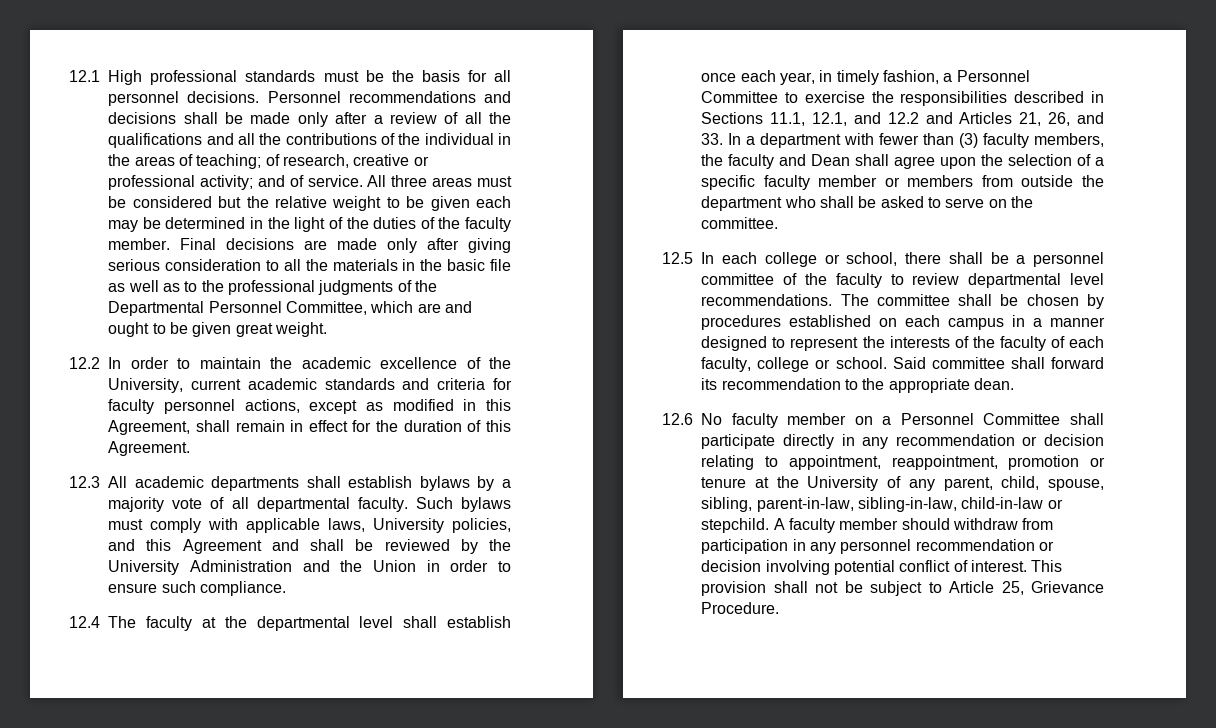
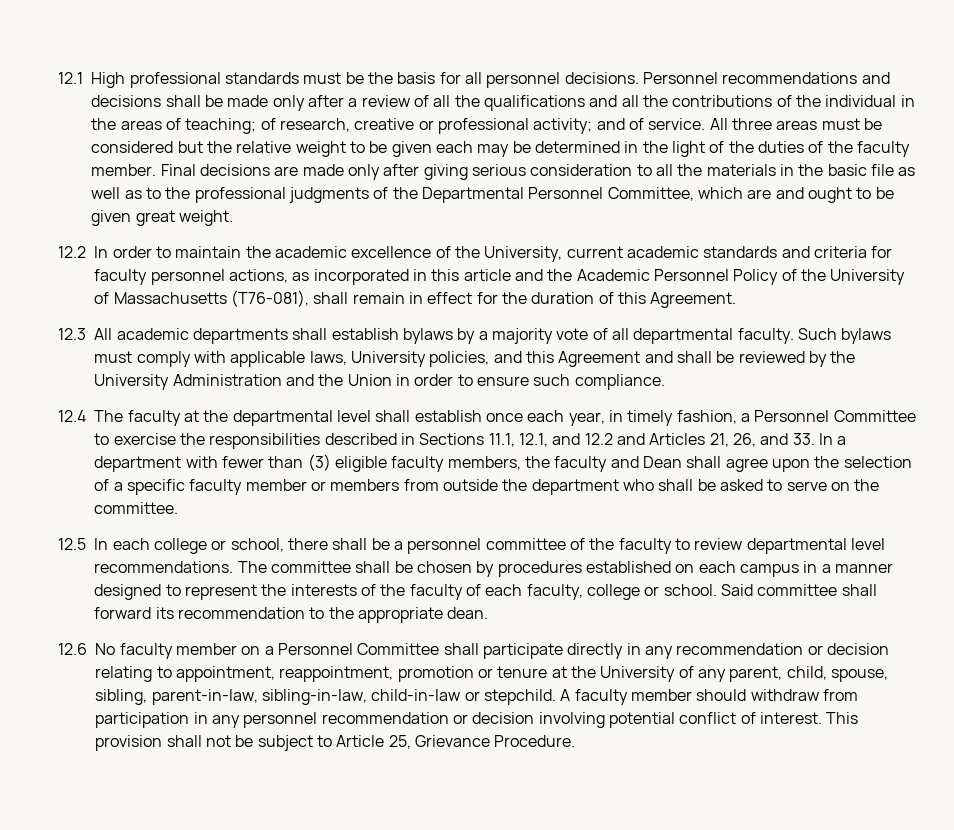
[309,399,511,414] [108,420,191,435] except as modified in this Agreement, -> [292,269,906,285] [94,290,310,307] as incorporated in this article and the Academic Personnel Policy of the University of Massachusetts (T76-081),
(979, 140) none -> [335,456,388,472] eligible

